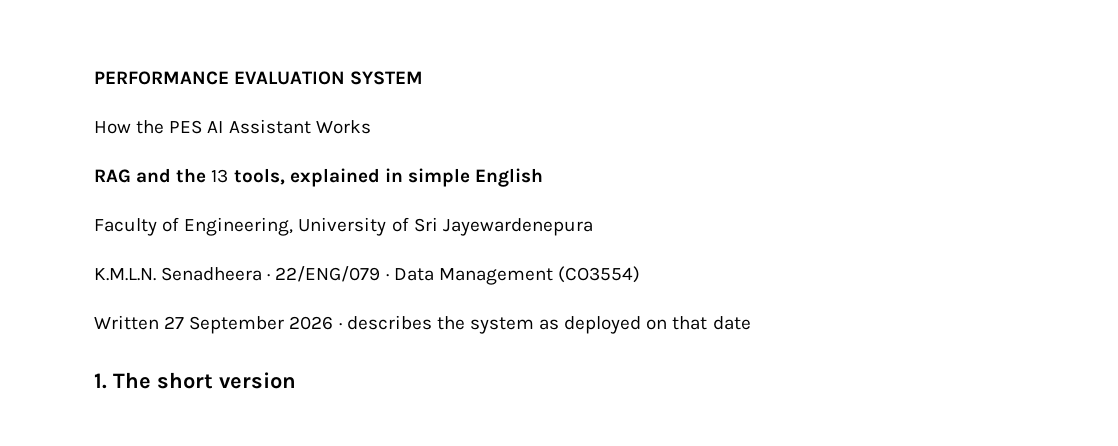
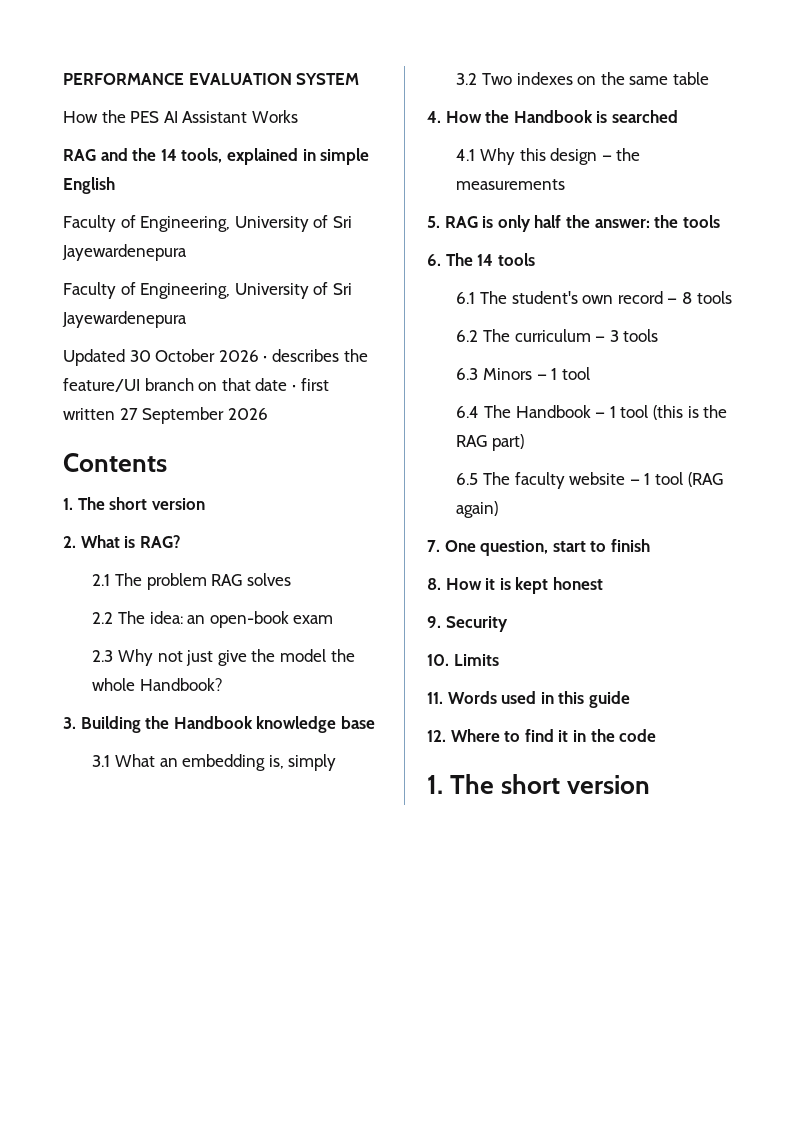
[211,169,229,183] 13 -> [160,149,177,161] 14
[94,266,640,285] [94,315,285,334] K.M.L.N. Senadheera · 22/ENG/079 · Data Management (CO3554) // Written 27 September -> [63,282,352,299] [62,311,187,328] [63,349,216,366] Faculty of Engineering, University of Sri Jayewardenepura // Updated 30 October
[469,316,642,334] system as deployed -> [63,378,194,392] feature/UI branch
(751, 323) none -> [291,378,329,391] [63,407,268,424] [63,453,167,472] [63,497,205,510] [63,535,181,548] [92,573,291,590] [92,611,334,628] [92,649,355,666] [92,678,224,691] [63,716,375,733] [92,754,337,771] [456,72,709,85] [427,110,678,123] [456,148,641,165] [456,179,566,190] [427,215,720,232] [427,253,535,266] [456,291,732,304] [456,329,659,342] [456,367,590,380] [456,405,728,420] [456,434,525,451] [456,472,723,489] [456,501,499,518] [427,539,650,556] [427,577,603,594] [427,616,508,632] [427,654,499,666] [427,691,630,708] [427,729,657,742] · first written 27 September 2026 // Contents // 1. The short version // 2. What is RAG? // 2.1 The problem RAG solves // 2.2 The idea: an open-book exam // 2.3 Why not just give the model the whole Handbook? // 3. Building the Handbook knowledge base // 3.1 What an embedding is, simply // 3.2 Two indexes on the same table // 4. How the Handbook is searched // 4.1 Why this design — the measurements // 5. RAG is only half the answer: the tools // 6. The 14 tools // 6.1 The student's own record — 8 tools // 6.2 The curriculum — 3 tools // 6.3 Minors — 1 tool // 6.4 The Handbook — 1 tool (this is the RAG part) // 6.5 The faculty website — 1 tool (RAG again) // 7. One question, start to finish // 8. How it is kept honest // 9. Security // 10. Limits // 11. Words used in this guide // 12. Where to find it in the code

